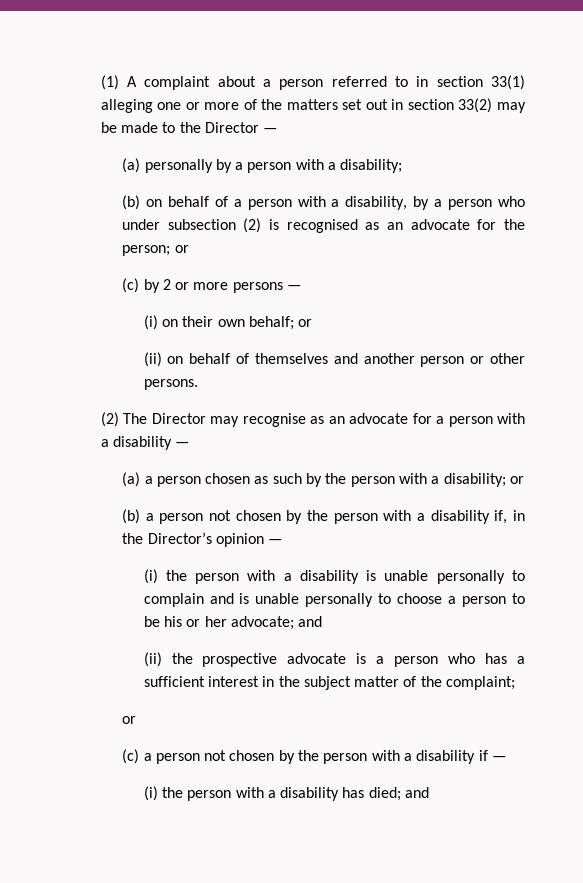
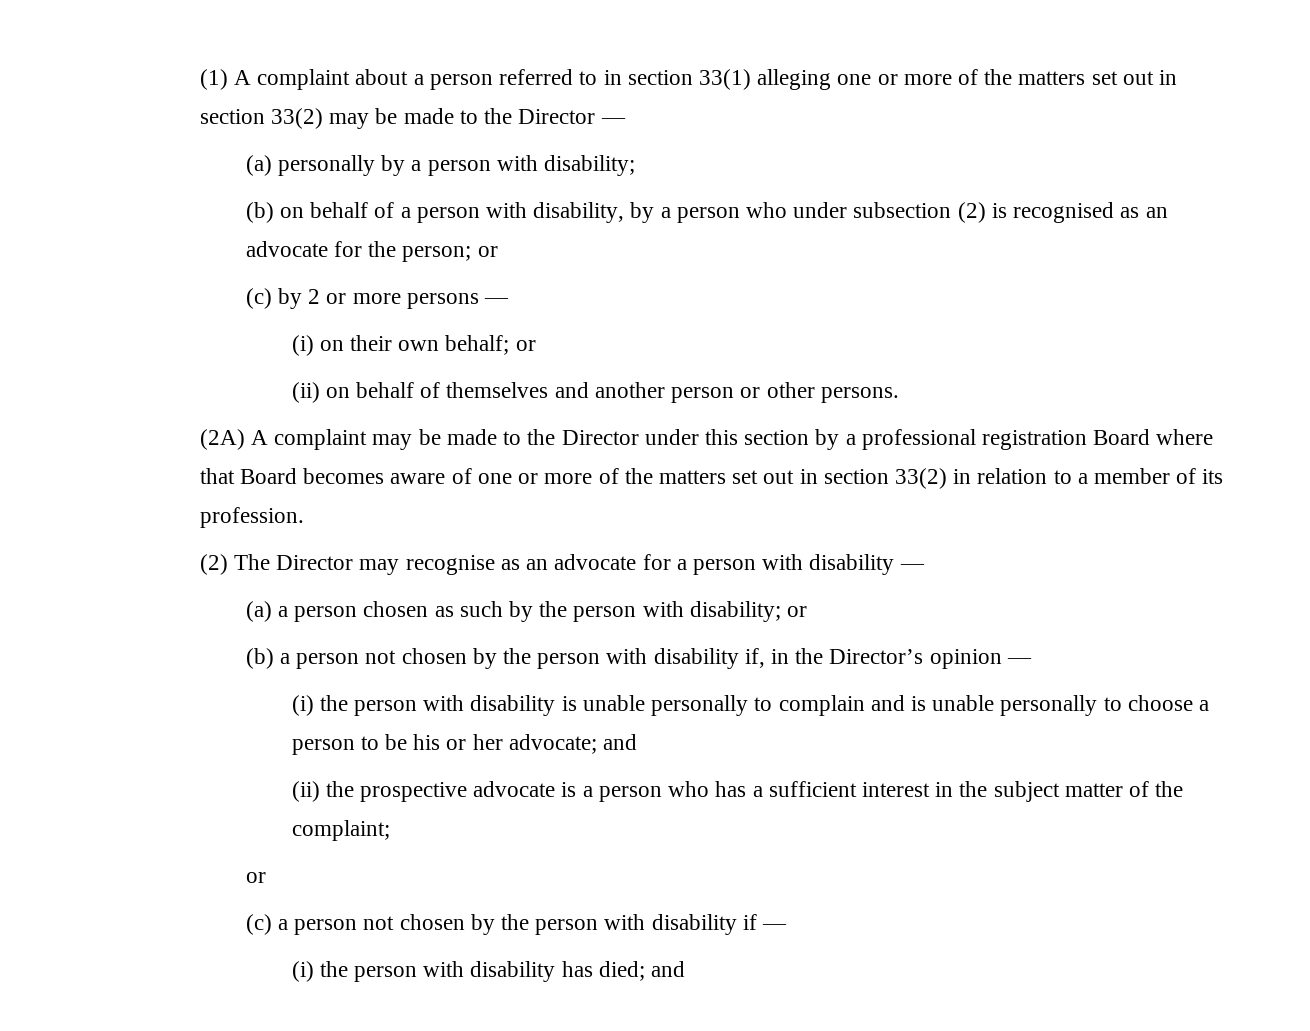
[328,162,337,170] a -> (538, 163) none
[331,199,340,207] a -> (527, 210) none
(198, 384) none -> [199,429,1214,450] [199,468,1224,489] [199,507,304,528] // (2A) A complaint may be made to the Director under this section by a professional registration Board where that Board becomes aware of one or more of the matters set out in section 33(2) in relation to a member of its profession.
[100,439,109,447] a -> (804, 562) none
[431,476,440,484] a -> (684, 609) none
[417,513,426,521] a -> (648, 656) none
[283,573,292,581] a -> (465, 703) none
[404,753,413,761] a -> (646, 922) none
[267,790,276,798] a -> (465, 969) none

